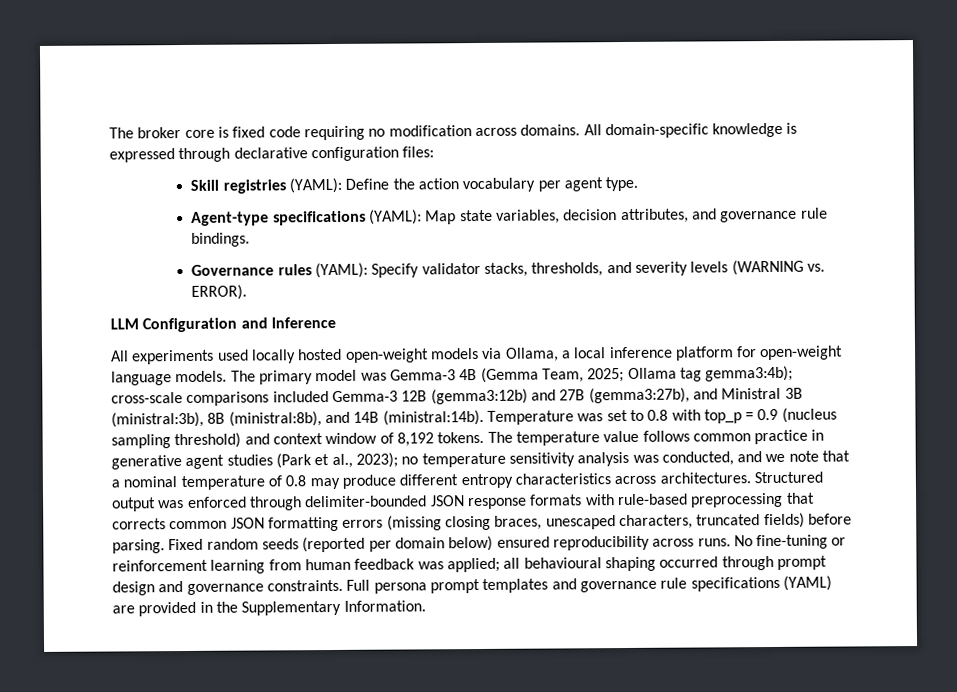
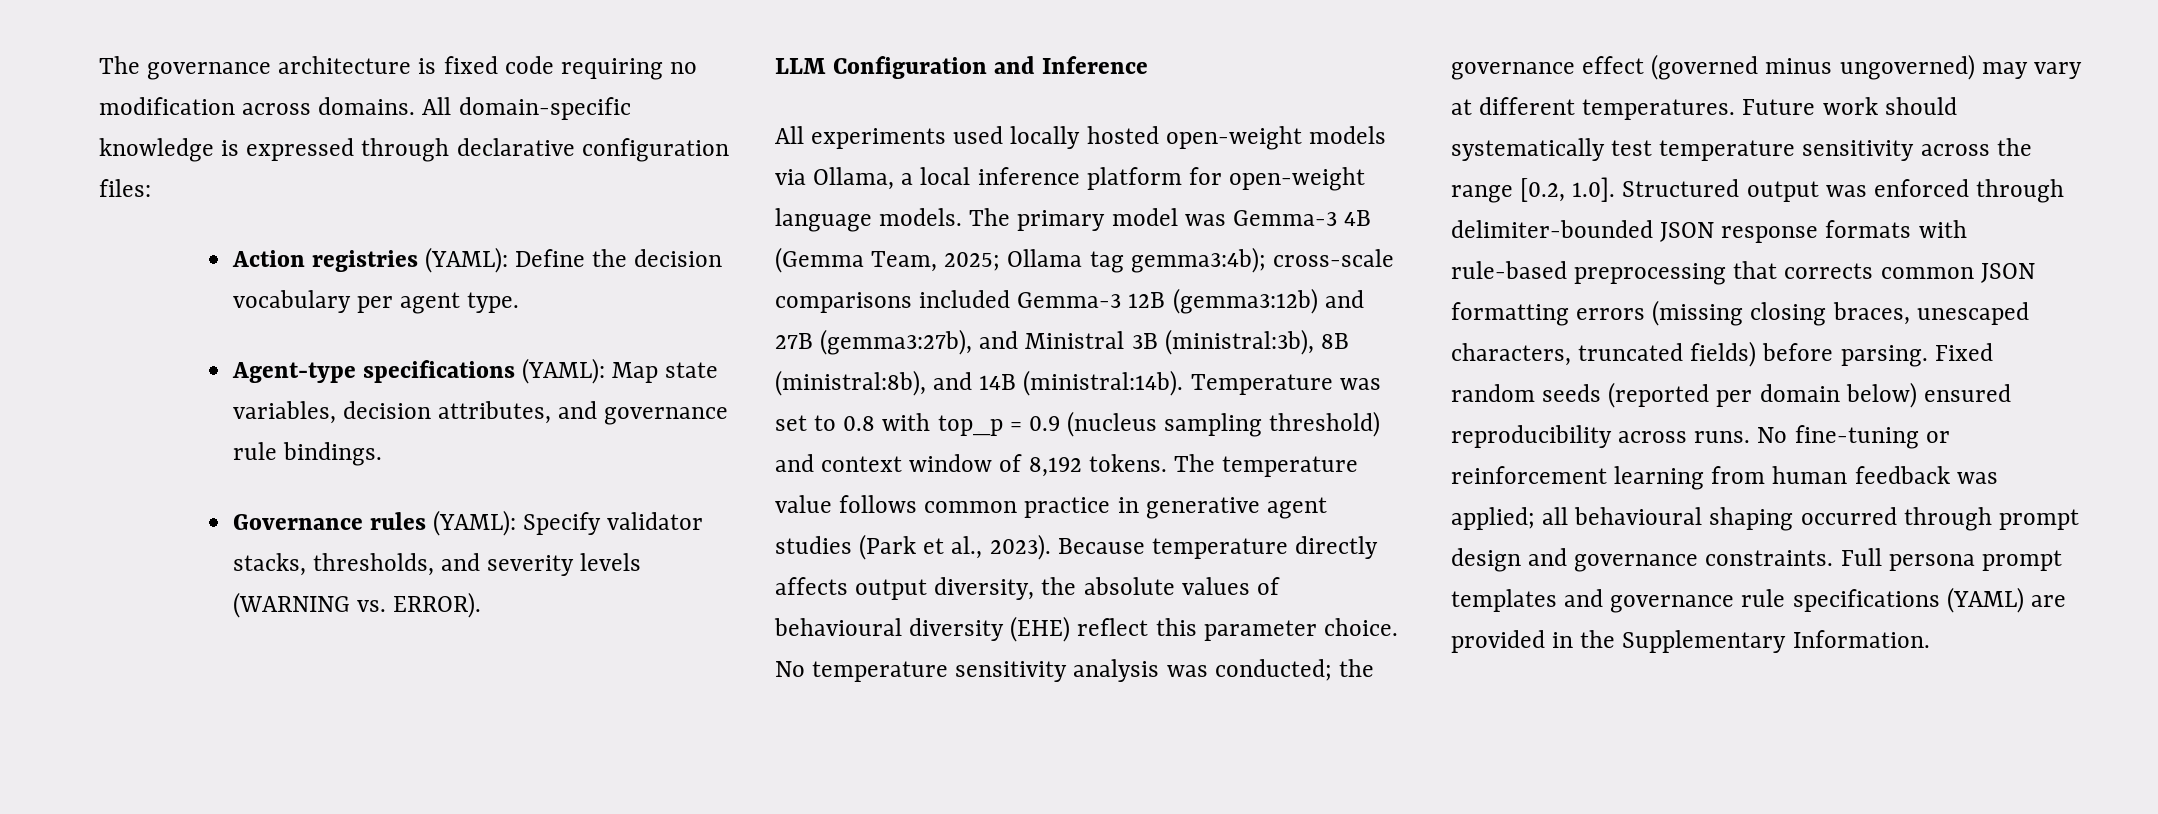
[109,127,215,139] The broker core -> [99,56,412,80] The governance architecture
[190,179,220,191] Skill -> [231,250,305,267] Action
[418,178,460,190] action -> [634,249,723,267] decision
[355,450,851,468] [111,472,751,491] 2023); no temperature sensitivity analysis was conducted, and we note that a nominal temperature of 0.8 may produce different entropy characteristics across architectures. -> [989,534,1379,560] [775,577,1280,600] [774,616,1398,642] [775,659,1374,682] [1451,54,2082,80] [1451,97,1957,120] [1451,138,2032,161] [1451,177,1616,203] 2023). Because temperature directly affects output diversity, the absolute values of behavioural diversity (EHE) reflect this parameter choice. No temperature sensitivity analysis was conducted; the governance effect (governed minus ungoverned) may vary at different temperatures. Future work should systematically test temperature sensitivity across the range [0.2, 1.0].

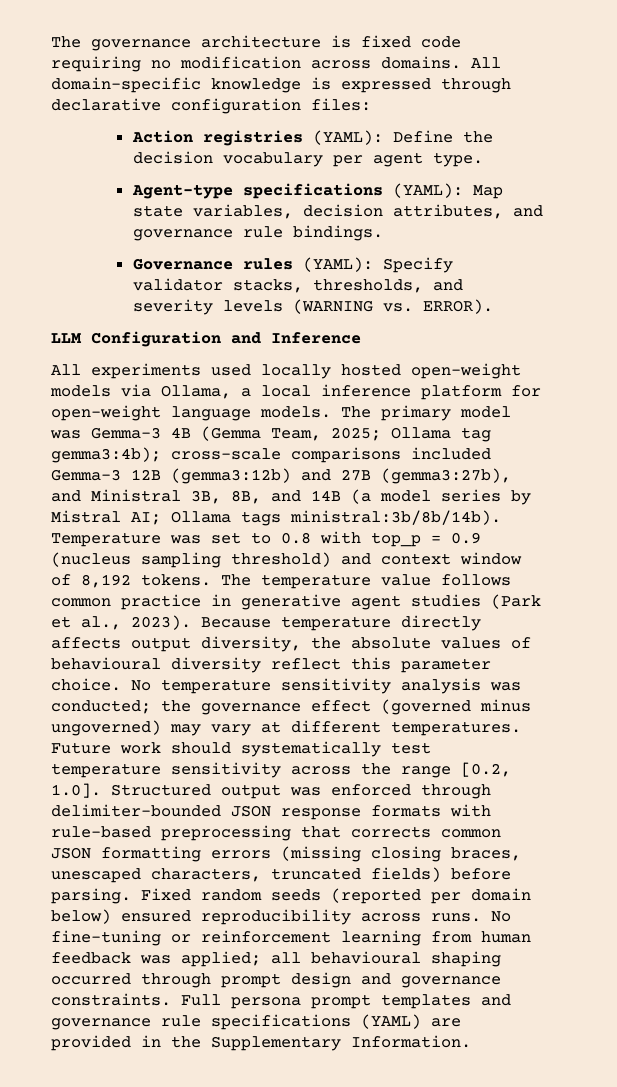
[1131,329,1349,355] [775,370,1184,396] 3B (ministral:3b), 8B (ministral:8b), and 14B (ministral:14b). -> [191,489,531,505] [51,510,501,526] 3B, 8B, and 14B (a model series by Mistral AI; Ollama tags ministral:3b/8b/14b).
[1010,616,1071,642] (EHE) -> (261, 665) none

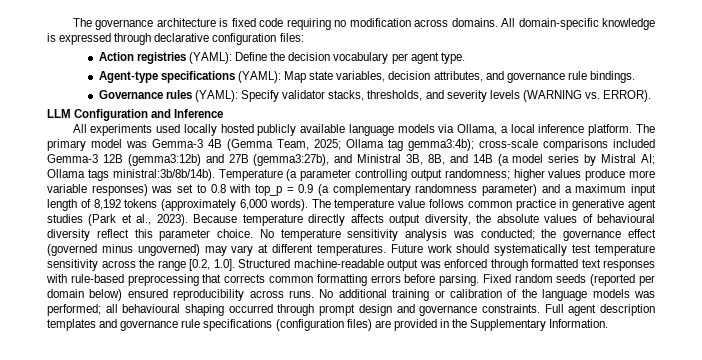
[411,363,521,379] open-weight -> [257,124,394,136] publicly available language
[421,385,541,400] [51,405,331,421] platform for open-weight language models. -> [588,124,633,136] platform.
(161, 539) none -> [286,169,655,181] [47,184,148,196] (a parameter controlling output randomness; higher values produce more variable responses)
[51,552,522,568] [51,574,211,588] (nucleus sampling threshold) and context window of 8,192 tokens. -> [318,184,656,196] [47,199,308,211] (a complementary randomness parameter) and a maximum input length of 8,192 tokens (approximately 6,000 words).
(211, 790) none -> [293,259,384,268] machine-readable
[51,804,441,820] delimiter-bounded JSON response formats -> [531,259,655,271] formatted text responses
[51,847,91,859] JSON -> (313, 279) none
[281,846,521,862] [51,867,441,883] (missing closing braces, unescaped characters, truncated fields) -> (401, 279) none
[51,930,531,946] [51,951,261,967] fine-tuning or reinforcement learning from human feedback was applied; -> [338,289,655,301] [47,304,101,316] additional training or calibration of the language models was performed;
[231,994,371,1009] persona prompt -> [568,304,655,316] agent description
[361,1014,421,1029] (YAML) -> [275,319,372,331] (configuration files)

